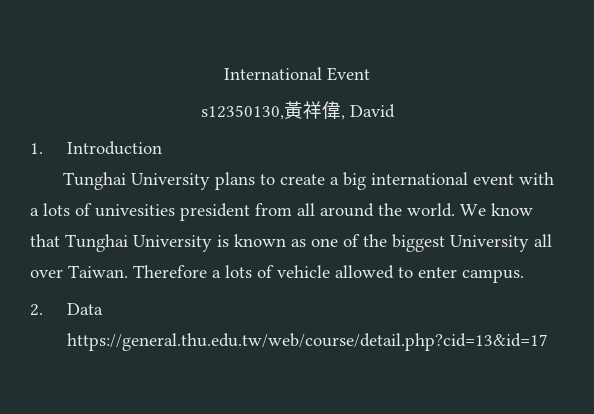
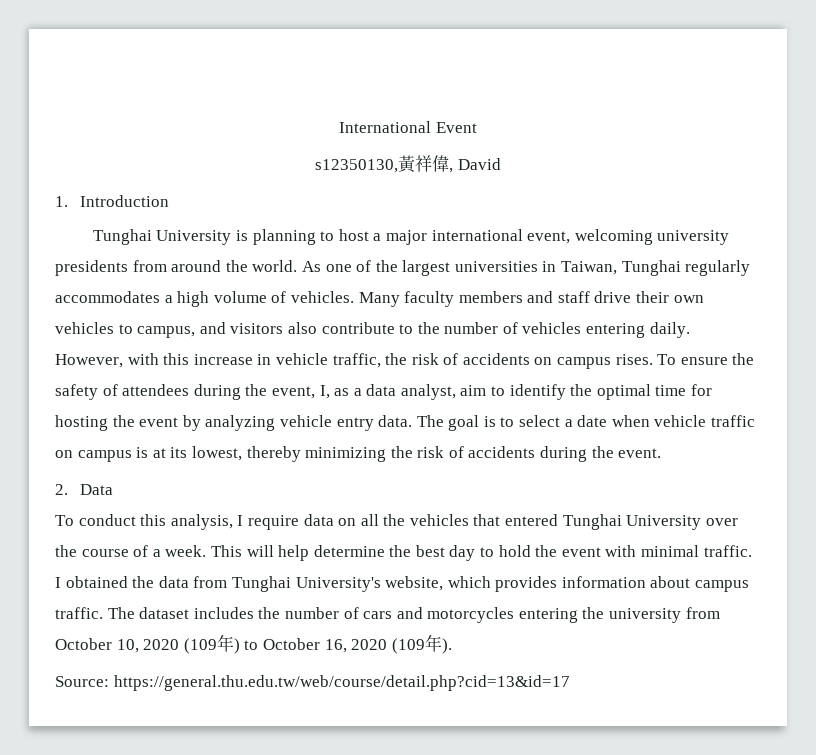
[215,172,555,190] [30,203,533,221] [30,234,552,252] [30,265,524,283] [30,303,103,316] plans to create a big international event with a lots of univesities president from all around the world. We know that Tunghai University is known as one of the biggest University all over Taiwan. Therefore a lots of vehicle allowed to enter campus. // 2. Data -> [236,229,730,245] [55,260,751,276] [55,291,704,307] [55,322,690,338] [55,353,755,369] [55,384,713,400] [55,415,756,431] [55,446,662,462] [55,484,113,495] [55,514,738,530] [55,545,752,561] [55,576,750,592] [55,607,720,623] [55,634,452,654] [55,676,109,687] is planning to host a major international event, welcoming university presidents from around the world. As one of the largest universities in Taiwan, Tunghai regularly accommodates a high volume of vehicles. Many faculty members and staff drive their own vehicles to campus, and visitors also contribute to the number of vehicles entering daily. However, with this increase in vehicle traffic, the risk of accidents on campus rises. To ensure the safety of attendees during the event, I, as a data analyst, aim to identify the optimal time for hosting the event by analyzing vehicle entry data. The goal is to select a date when vehicle traffic on campus is at its lowest, thereby minimizing the risk of accidents during the event. // 2. Data // To conduct this analysis, I require data on all the vehicles that entered Tunghai University over the course of a week. This will help determine the best day to hold the event with minimal traffic. I obtained the data from Tunghai University's website, which provides information about campus traffic. The dataset includes the number of cars and motorcycles entering the university from October 10, 2020 (109年) to October 16, 2020 (109年). // Source:

